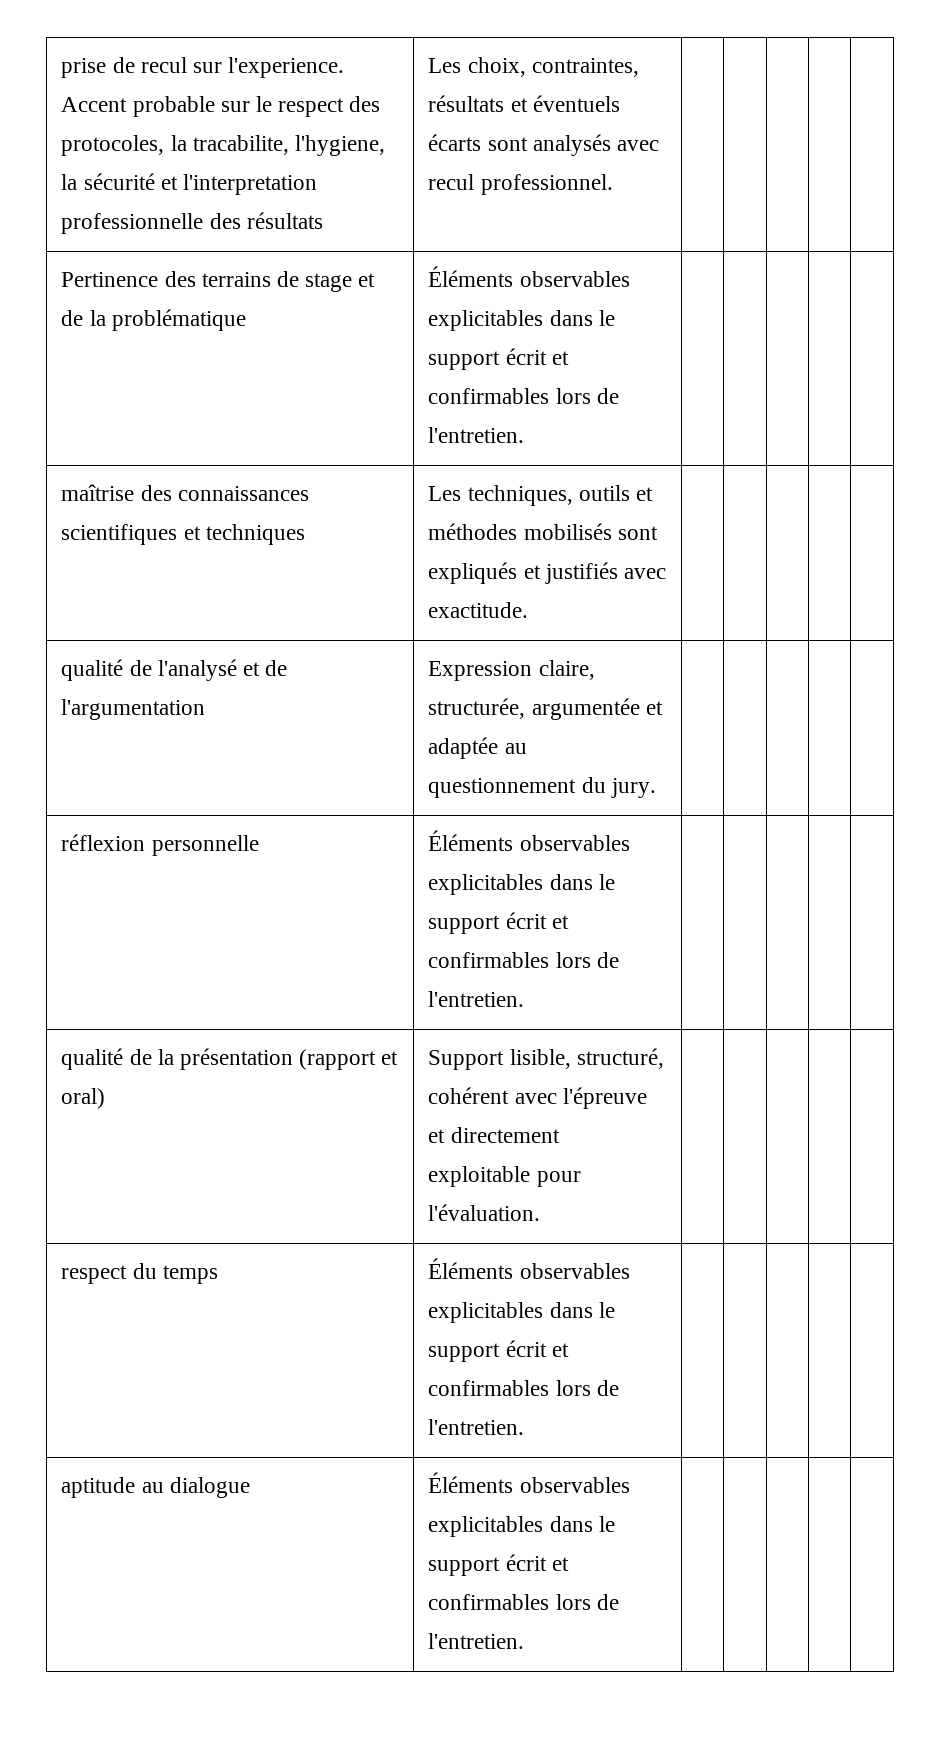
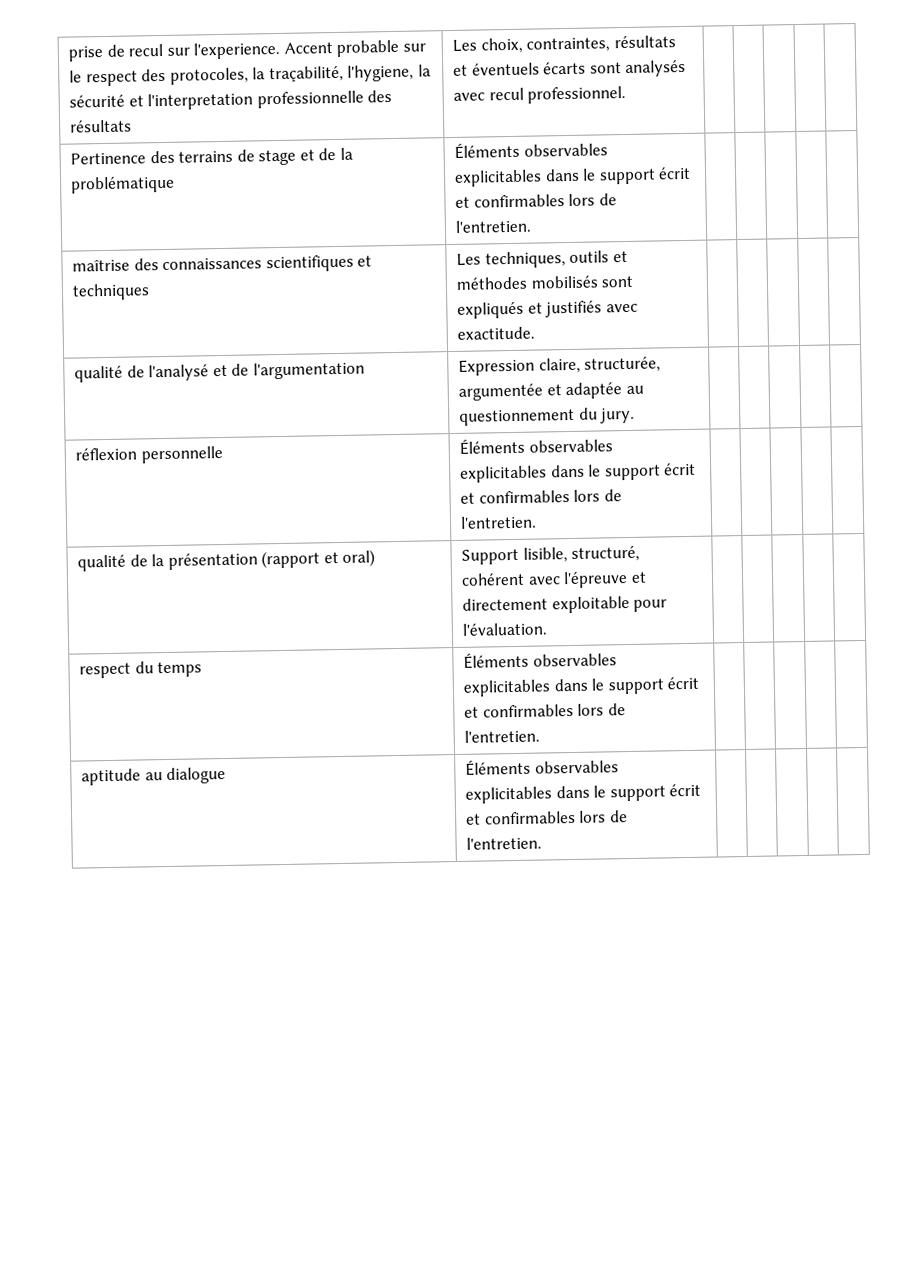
[192,135,289,155] tracabilite, -> [268,65,344,83] traçabilité,

